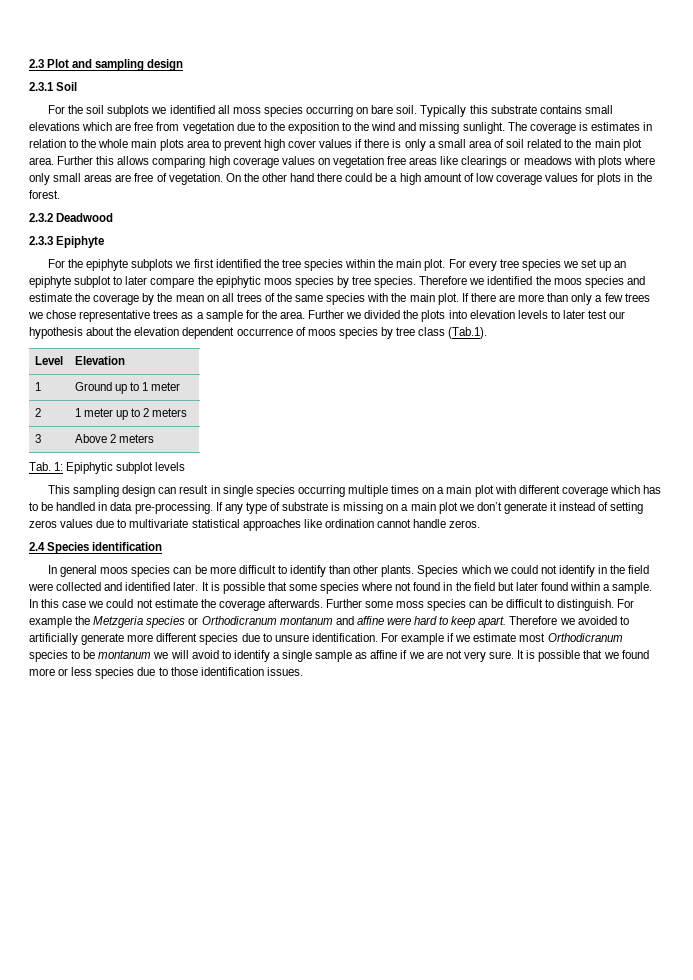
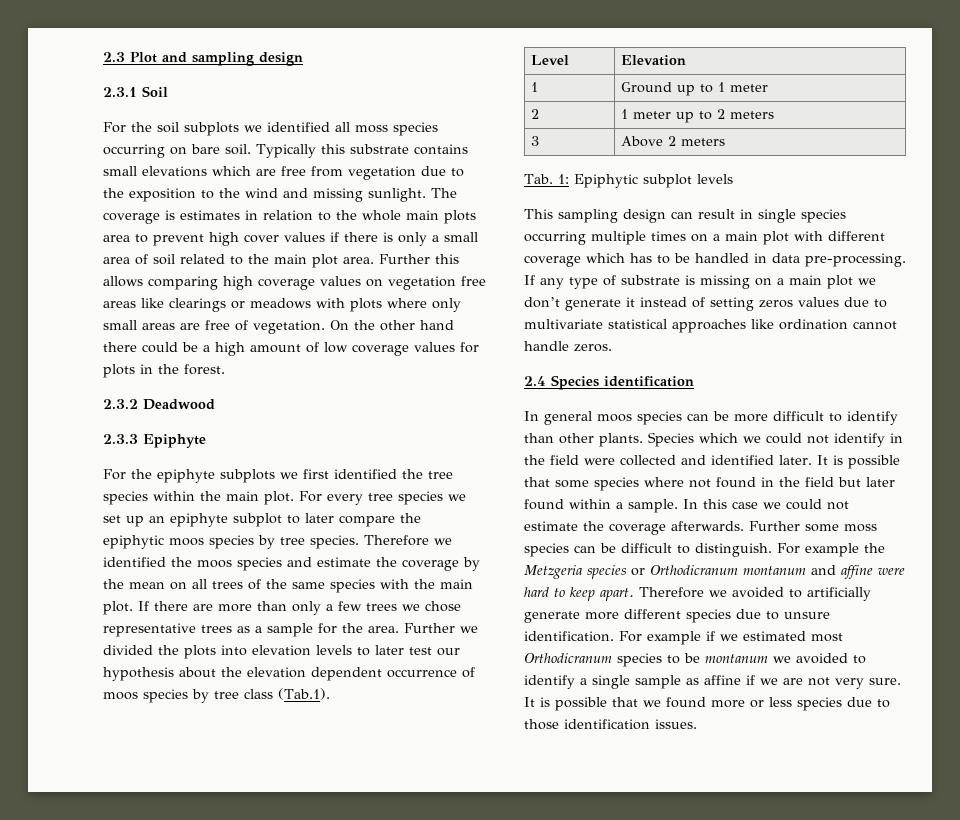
[473,633,517,642] estimate -> [743,631,806,641] estimated
[170,650,219,659] will avoid -> [796,653,848,664] avoided

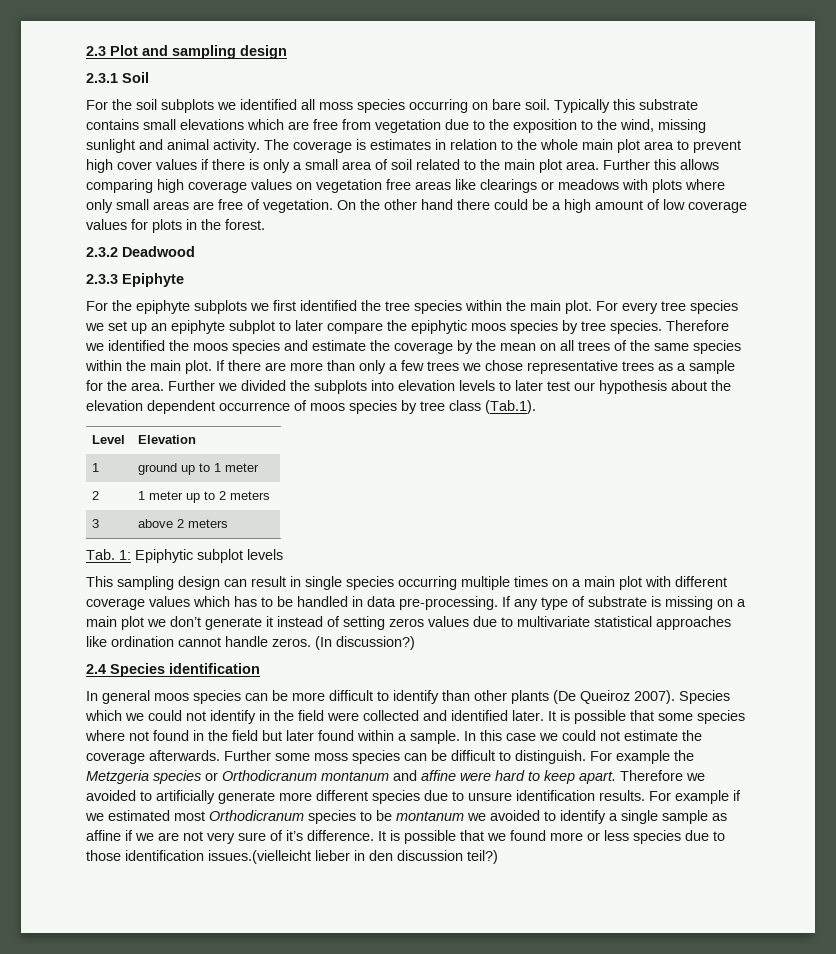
[245,188,426,202] wind and missing sunlight. -> [620,119,706,133] [86,139,260,153] wind, missing sunlight and animal activity.
[444,210,476,224] plots -> [617,139,640,153] plot
[380,579,409,589] with -> [85,360,122,371] within
[184,645,216,659] plots -> [314,380,367,394] subplots
[620,82,672,93] Ground -> [138,463,178,475] ground
[620,136,663,147] Above -> [138,519,174,528] above
(581, 261) none -> [149,596,190,607] values
(612, 348) none -> [315,636,415,650] (In discussion?)
[599,433,643,447] plants. -> [511,690,675,704] plants (De Queiroz 2007).
[524,631,614,642] identification. -> [516,790,645,801] identification results.
[869,678,901,685] sure. -> [238,830,374,841] sure of it’s difference.
[655,719,697,729] issues. -> [208,850,498,864] issues.(vielleicht lieber in den discussion teil?)

